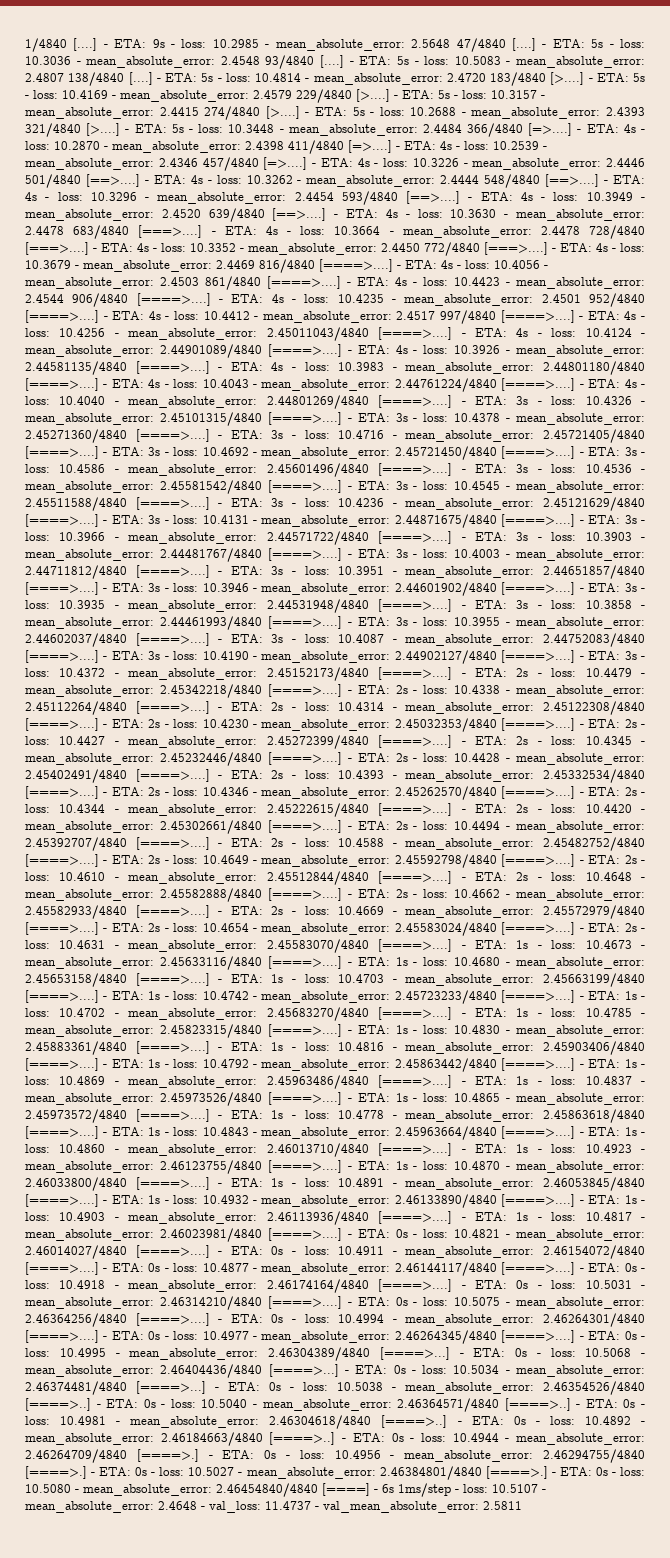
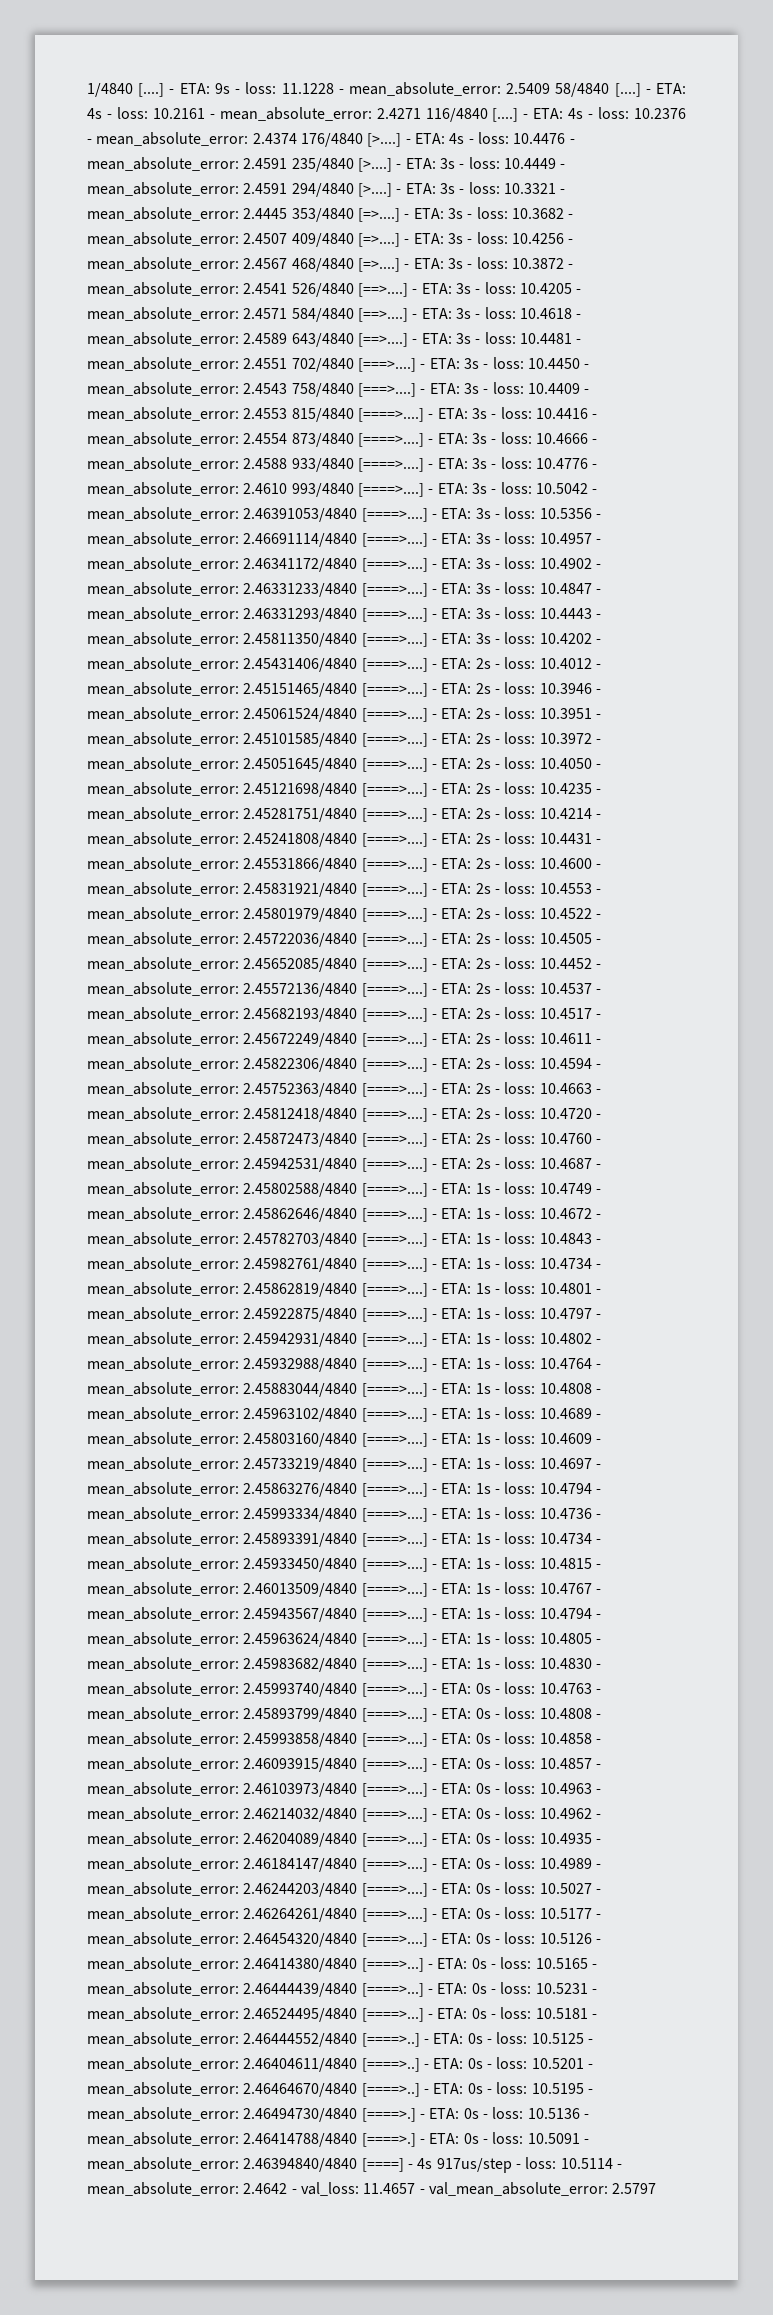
[212,38,645,52] [25,55,646,69] [25,72,645,86] [25,89,545,103] [25,106,645,120] [25,123,645,137] [25,140,547,154] [25,157,645,171] [25,174,646,188] [25,191,645,205] [25,208,645,222] [25,225,645,239] [25,242,645,256] [25,259,548,273] [25,276,645,290] [25,293,645,307] [25,310,637,324] 10.2985 - mean_absolute_error: 2.5648 47/4840 [....] - ETA: 5s - loss: 10.3036 - mean_absolute_error: 2.4548 93/4840 [....] - ETA: 5s - loss: 10.5083 - mean_absolute_error: 2.4807 138/4840 [....] - ETA: 5s - loss: 10.4814 - mean_absolute_error: 2.4720 183/4840 [>....] - ETA: 5s - loss: 10.4169 - mean_absolute_error: 2.4579 229/4840 [>....] - ETA: 5s - loss: 10.3157 - mean_absolute_error: 2.4415 274/4840 [>....] - ETA: 5s - loss: 10.2688 - mean_absolute_error: 2.4393 321/4840 [>....] - ETA: 5s - loss: 10.3448 - mean_absolute_error: 2.4484 366/4840 [=>....] - ETA: 4s - loss: 10.2870 - mean_absolute_error: 2.4398 411/4840 [=>....] - ETA: 4s - loss: 10.2539 - mean_absolute_error: 2.4346 457/4840 [=>....] - ETA: 4s - loss: 10.3226 - mean_absolute_error: 2.4446 501/4840 [==>....] - ETA: 4s - loss: 10.3262 - mean_absolute_error: 2.4444 548/4840 [==>....] - ETA: 4s - loss: 10.3296 - mean_absolute_error: 2.4454 593/4840 [==>....] - ETA: 4s - loss: 10.3949 - mean_absolute_error: 2.4520 639/4840 [==>....] - ETA: 4s - loss: 10.3630 - mean_absolute_error: 2.4478 683/4840 [===>....] - ETA: 4s - loss: 10.3664 - mean_absolute_error: 2.4478 728/4840 [===>....] - ETA: 4s - loss: 10.3352 - mean_absolute_error: 2.4450 772/4840 [===>....] - ETA: 4s - loss: 10.3679 - mean_absolute_error: 2.4469 816/4840 [====>....] - ETA: 4s - loss: 10.4056 - mean_absolute_error: 2.4503 861/4840 [====>....] - ETA: 4s - loss: 10.4423 - mean_absolute_error: 2.4544 906/4840 [====>....] - ETA: 4s - loss: 10.4235 - mean_absolute_error: 2.4501 952/4840 [====>....] - ETA: 4s - loss: 10.4412 - mean_absolute_error: 2.4517 997/4840 [====>....] - ETA: 4s -> [281,82,686,97] [87,107,687,122] [87,132,575,147] [87,157,566,172] [87,182,566,197] [87,207,574,222] [87,232,463,247] 11.1228 - mean_absolute_error: 2.5409 58/4840 [....] - ETA: 4s - loss: 10.2161 - mean_absolute_error: 2.4271 116/4840 [....] - ETA: 4s - loss: 10.2376 - mean_absolute_error: 2.4374 176/4840 [>....] - ETA: 4s - loss: 10.4476 - mean_absolute_error: 2.4591 235/4840 [>....] - ETA: 3s - loss: 10.4449 - mean_absolute_error: 2.4591 294/4840 [>....] - ETA: 3s - loss: 10.3321 - mean_absolute_error: 2.4445 353/4840 [=>....] - ETA: 3s - loss: 10.3682 - mean_absolute_error: 2.4507 409/4840 [=>....] - ETA: 3s
[266,327,645,341] [25,344,645,358] [25,361,646,375] [25,378,645,392] [25,395,645,409] [25,412,645,426] [25,429,646,443] [25,446,645,460] [25,463,645,477] [25,480,645,494] [25,497,646,511] [25,514,645,528] [25,531,645,545] [25,548,645,562] [25,565,646,579] [25,582,645,596] [25,599,645,613] [25,616,645,630] [25,633,646,647] [25,650,645,664] [25,667,645,681] [25,684,645,698] [25,701,646,715] [25,718,645,732] [25,735,645,749] [25,752,645,766] [25,769,646,783] [25,786,645,800] [25,803,645,817] [25,820,645,834] [25,837,646,851] [25,854,645,868] [25,871,645,885] [25,888,645,902] [25,905,646,919] [25,922,645,936] [25,939,645,953] [25,956,645,970] [25,973,646,987] [25,990,645,1004] [25,1007,645,1021] [25,1024,262,1038] 2.45011043/4840 [====>....] - ETA: 4s - loss: 10.4124 - mean_absolute_error: 2.44901089/4840 [====>....] - ETA: 4s - loss: 10.3926 - mean_absolute_error: 2.44581135/4840 [====>....] - ETA: 4s - loss: 10.3983 - mean_absolute_error: 2.44801180/4840 [====>....] - ETA: 4s - loss: 10.4043 - mean_absolute_error: 2.44761224/4840 [====>....] - ETA: 4s - loss: 10.4040 - mean_absolute_error: 2.44801269/4840 [====>....] - ETA: 3s - loss: 10.4326 - mean_absolute_error: 2.45101315/4840 [====>....] - ETA: 3s - loss: 10.4378 - mean_absolute_error: 2.45271360/4840 [====>....] - ETA: 3s - loss: 10.4716 - mean_absolute_error: 2.45721405/4840 [====>....] - ETA: 3s - loss: 10.4692 - mean_absolute_error: 2.45721450/4840 [====>....] - ETA: 3s - loss: 10.4586 - mean_absolute_error: 2.45601496/4840 [====>....] - ETA: 3s - loss: 10.4536 - mean_absolute_error: 2.45581542/4840 [====>....] - ETA: 3s - loss: 10.4545 - mean_absolute_error: 2.45511588/4840 [====>....] - ETA: 3s - loss: 10.4236 - mean_absolute_error: 2.45121629/4840 [====>....] - ETA: 3s - loss: 10.4131 - mean_absolute_error: 2.44871675/4840 [====>....] - ETA: 3s - loss: 10.3966 - mean_absolute_error: 2.44571722/4840 [====>....] - ETA: 3s - loss: 10.3903 - mean_absolute_error: 2.44481767/4840 [====>....] - ETA: 3s - loss: 10.4003 - mean_absolute_error: 2.44711812/4840 [====>....] - ETA: 3s - loss: 10.3951 - mean_absolute_error: 2.44651857/4840 [====>....] - ETA: 3s - loss: 10.3946 - mean_absolute_error: 2.44601902/4840 [====>....] - ETA: 3s - loss: 10.3935 - mean_absolute_error: 2.44531948/4840 [====>....] - ETA: 3s - loss: 10.3858 - mean_absolute_error: 2.44461993/4840 [====>....] - ETA: 3s - loss: 10.3955 - mean_absolute_error: 2.44602037/4840 [====>....] - ETA: 3s - loss: 10.4087 - mean_absolute_error: 2.44752083/4840 [====>....] - ETA: 3s - loss: 10.4190 - mean_absolute_error: 2.44902127/4840 [====>....] - ETA: 3s - loss: 10.4372 - mean_absolute_error: 2.45152173/4840 [====>....] - ETA: 2s - loss: 10.4479 - mean_absolute_error: 2.45342218/4840 [====>....] - ETA: 2s - loss: 10.4338 - mean_absolute_error: 2.45112264/4840 [====>....] - ETA: 2s - loss: 10.4314 - mean_absolute_error: 2.45122308/4840 [====>....] - ETA: 2s - loss: 10.4230 - mean_absolute_error: 2.45032353/4840 [====>....] - ETA: 2s - loss: 10.4427 - mean_absolute_error: 2.45272399/4840 [====>....] - ETA: 2s - loss: 10.4345 - mean_absolute_error: 2.45232446/4840 [====>....] - ETA: 2s - loss: 10.4428 - mean_absolute_error: 2.45402491/4840 [====>....] - ETA: 2s - loss: 10.4393 - mean_absolute_error: 2.45332534/4840 [====>....] - ETA: 2s - loss: 10.4346 - mean_absolute_error: 2.45262570/4840 [====>....] - ETA: 2s - loss: 10.4344 - mean_absolute_error: 2.45222615/4840 [====>....] - ETA: 2s - loss: 10.4420 - mean_absolute_error: 2.45302661/4840 [====>....] - ETA: 2s - loss: 10.4494 - mean_absolute_error: 2.45392707/4840 [====>....] - ETA: 2s - loss: 10.4588 - mean_absolute_error: 2.45482752/4840 [====>....] - ETA: 2s - loss: 10.4649 - mean_absolute_error: 2.45592798/4840 [====>....] - ETA: 2s - loss: 10.4610 - mean_absolute_error: 2.45512844/4840 [====>....] - ETA: 2s - loss: 10.4648 - mean_absolute_error: 2.45582888/4840 [====>....] - ETA: 2s - loss: 10.4662 - mean_absolute_error: 2.45582933/4840 [====>....] - ETA: 2s - loss: 10.4669 - mean_absolute_error: 2.45572979/4840 [====>....] - ETA: 2s - loss: 10.4654 - mean_absolute_error: 2.45583024/4840 [====>....] - ETA: 2s - loss: 10.4631 - mean_absolute_error: 2.45583070/4840 [====>....] - ETA: 1s - loss: 10.4673 - mean_absolute_error: 2.45633116/4840 [====>....] - ETA: 1s - loss: 10.4680 - mean_absolute_error: 2.45653158/4840 [====>....] - ETA: 1s - loss: 10.4703 - mean_absolute_error: 2.45663199/4840 [====>....] - ETA: 1s - loss: 10.4742 - mean_absolute_error: 2.45723233/4840 [====>....] - ETA: 1s - loss: 10.4702 - mean_absolute_error: 2.45683270/4840 [====>....] - ETA: 1s - loss: 10.4785 - mean_absolute_error: 2.45823315/4840 -> [243,257,574,272] [87,282,582,297] [87,307,582,322] [87,332,582,347] [87,357,590,372] [87,382,590,397] [87,407,598,422] [87,432,598,447] [87,457,598,472] [87,482,598,497] [87,507,601,522] [87,532,601,547] [87,557,601,572] [87,582,601,597] [87,607,601,622] [87,632,601,647] [87,657,601,672] [87,682,601,697] [87,707,601,722] [87,732,601,747] [87,757,601,772] [87,782,601,797] [87,807,601,822] [87,832,601,847] [87,857,601,872] [87,882,601,897] [87,907,601,922] [87,932,601,947] [87,957,601,972] [87,982,601,997] [87,1007,601,1022] [87,1032,601,1047] [87,1057,601,1072] [87,1082,601,1097] [87,1107,601,1122] [87,1132,601,1147] [87,1157,601,1172] [87,1182,601,1197] [87,1207,601,1222] [87,1232,601,1247] [87,1257,601,1272] [87,1282,601,1297] [87,1307,601,1322] [87,1332,601,1347] [87,1357,601,1372] [87,1382,601,1397] [87,1407,601,1422] [87,1432,601,1447] [87,1457,601,1472] [87,1482,601,1497] [87,1507,601,1522] [87,1532,601,1547] [87,1557,601,1572] [87,1582,601,1597] [87,1607,601,1622] [87,1632,601,1647] [87,1657,358,1672] 2.4567 468/4840 [=>....] - ETA: 3s - loss: 10.3872 - mean_absolute_error: 2.4541 526/4840 [==>....] - ETA: 3s - loss: 10.4205 - mean_absolute_error: 2.4571 584/4840 [==>....] - ETA: 3s - loss: 10.4618 - mean_absolute_error: 2.4589 643/4840 [==>....] - ETA: 3s - loss: 10.4481 - mean_absolute_error: 2.4551 702/4840 [===>....] - ETA: 3s - loss: 10.4450 - mean_absolute_error: 2.4543 758/4840 [===>....] - ETA: 3s - loss: 10.4409 - mean_absolute_error: 2.4553 815/4840 [====>....] - ETA: 3s - loss: 10.4416 - mean_absolute_error: 2.4554 873/4840 [====>....] - ETA: 3s - loss: 10.4666 - mean_absolute_error: 2.4588 933/4840 [====>....] - ETA: 3s - loss: 10.4776 - mean_absolute_error: 2.4610 993/4840 [====>....] - ETA: 3s - loss: 10.5042 - mean_absolute_error: 2.46391053/4840 [====>....] - ETA: 3s - loss: 10.5356 - mean_absolute_error: 2.46691114/4840 [====>....] - ETA: 3s - loss: 10.4957 - mean_absolute_error: 2.46341172/4840 [====>....] - ETA: 3s - loss: 10.4902 - mean_absolute_error: 2.46331233/4840 [====>....] - ETA: 3s - loss: 10.4847 - mean_absolute_error: 2.46331293/4840 [====>....] - ETA: 3s - loss: 10.4443 - mean_absolute_error: 2.45811350/4840 [====>....] - ETA: 3s - loss: 10.4202 - mean_absolute_error: 2.45431406/4840 [====>....] - ETA: 2s - loss: 10.4012 - mean_absolute_error: 2.45151465/4840 [====>....] - ETA: 2s - loss: 10.3946 - mean_absolute_error: 2.45061524/4840 [====>....] - ETA: 2s - loss: 10.3951 - mean_absolute_error: 2.45101585/4840 [====>....] - ETA: 2s - loss: 10.3972 - mean_absolute_error: 2.45051645/4840 [====>....] - ETA: 2s - loss: 10.4050 - mean_absolute_error: 2.45121698/4840 [====>....] - ETA: 2s - loss: 10.4235 - mean_absolute_error: 2.45281751/4840 [====>....] - ETA: 2s - loss: 10.4214 - mean_absolute_error: 2.45241808/4840 [====>....] - ETA: 2s - loss: 10.4431 - mean_absolute_error: 2.45531866/4840 [====>....] - ETA: 2s - loss: 10.4600 - mean_absolute_error: 2.45831921/4840 [====>....] - ETA: 2s - loss: 10.4553 - mean_absolute_error: 2.45801979/4840 [====>....] - ETA: 2s - loss: 10.4522 - mean_absolute_error: 2.45722036/4840 [====>....] - ETA: 2s - loss: 10.4505 - mean_absolute_error: 2.45652085/4840 [====>....] - ETA: 2s - loss: 10.4452 - mean_absolute_error: 2.45572136/4840 [====>....] - ETA: 2s - loss: 10.4537 - mean_absolute_error: 2.45682193/4840 [====>....] - ETA: 2s - loss: 10.4517 - mean_absolute_error: 2.45672249/4840 [====>....] - ETA: 2s - loss: 10.4611 - mean_absolute_error: 2.45822306/4840 [====>....] - ETA: 2s - loss: 10.4594 - mean_absolute_error: 2.45752363/4840 [====>....] - ETA: 2s - loss: 10.4663 - mean_absolute_error: 2.45812418/4840 [====>....] - ETA: 2s - loss: 10.4720 - mean_absolute_error: 2.45872473/4840 [====>....] - ETA: 2s - loss: 10.4760 - mean_absolute_error: 2.45942531/4840 [====>....] - ETA: 2s - loss: 10.4687 - mean_absolute_error: 2.45802588/4840 [====>....] - ETA: 1s - loss: 10.4749 - mean_absolute_error: 2.45862646/4840 [====>....] - ETA: 1s - loss: 10.4672 - mean_absolute_error: 2.45782703/4840 [====>....] - ETA: 1s - loss: 10.4843 - mean_absolute_error: 2.45982761/4840 [====>....] - ETA: 1s - loss: 10.4734 - mean_absolute_error: 2.45862819/4840 [====>....] - ETA: 1s - loss: 10.4801 - mean_absolute_error: 2.45922875/4840 [====>....] - ETA: 1s - loss: 10.4797 - mean_absolute_error: 2.45942931/4840 [====>....] - ETA: 1s - loss: 10.4802 - mean_absolute_error: 2.45932988/4840 [====>....] - ETA: 1s - loss: 10.4764 - mean_absolute_error: 2.45883044/4840 [====>....] - ETA: 1s - loss: 10.4808 - mean_absolute_error: 2.45963102/4840 [====>....] - ETA: 1s - loss: 10.4689 - mean_absolute_error: 2.45803160/4840 [====>....] - ETA: 1s - loss: 10.4609 - mean_absolute_error: 2.45733219/4840 [====>....] - ETA: 1s - loss: 10.4697 - mean_absolute_error: 2.45863276/4840 [====>....] - ETA: 1s - loss: 10.4794 - mean_absolute_error: 2.45993334/4840 [====>....] - ETA: 1s - loss: 10.4736 - mean_absolute_error: 2.45893391/4840 [====>....] - ETA: 1s - loss: 10.4734 - mean_absolute_error: 2.45933450/4840 [====>....] - ETA: 1s - loss: 10.4815 - mean_absolute_error: 2.46013509/4840 [====>....] - ETA: 1s - loss: 10.4767 - mean_absolute_error: 2.45943567/4840 [====>....] - ETA: 1s - loss: 10.4794 - mean_absolute_error: 2.45963624/4840 [====>....] - ETA: 1s - loss: 10.4805 - mean_absolute_error: 2.45983682/4840
[25,1041,646,1055] [25,1058,645,1072] [25,1075,645,1089] [25,1092,645,1106] [25,1109,646,1123] [25,1126,645,1140] [25,1143,645,1157] [25,1160,645,1174] [25,1177,646,1191] [25,1194,645,1208] [25,1211,645,1225] [25,1228,645,1242] [25,1245,646,1259] [25,1262,645,1276] [25,1279,645,1293] [25,1296,645,1310] [25,1313,646,1327] [25,1330,645,1344] [25,1347,645,1361] [25,1364,646,1378] [25,1381,645,1395] [25,1398,645,1412] [25,1415,646,1429] [25,1432,645,1446] [25,1449,646,1463] [25,1466,646,1480] [25,1483,546,1497] [25,1501,197,1513] 2.45883361/4840 [====>....] - ETA: 1s - loss: 10.4816 - mean_absolute_error: 2.45903406/4840 [====>....] - ETA: 1s - loss: 10.4792 - mean_absolute_error: 2.45863442/4840 [====>....] - ETA: 1s - loss: 10.4869 - mean_absolute_error: 2.45963486/4840 [====>....] - ETA: 1s - loss: 10.4837 - mean_absolute_error: 2.45973526/4840 [====>....] - ETA: 1s - loss: 10.4865 - mean_absolute_error: 2.45973572/4840 [====>....] - ETA: 1s - loss: 10.4778 - mean_absolute_error: 2.45863618/4840 [====>....] - ETA: 1s - loss: 10.4843 - mean_absolute_error: 2.45963664/4840 [====>....] - ETA: 1s - loss: 10.4860 - mean_absolute_error: 2.46013710/4840 [====>....] - ETA: 1s - loss: 10.4923 - mean_absolute_error: 2.46123755/4840 [====>....] - ETA: 1s - loss: 10.4870 - mean_absolute_error: 2.46033800/4840 [====>....] - ETA: 1s - loss: 10.4891 - mean_absolute_error: 2.46053845/4840 [====>....] - ETA: 1s - loss: 10.4932 - mean_absolute_error: 2.46133890/4840 [====>....] - ETA: 1s - loss: 10.4903 - mean_absolute_error: 2.46113936/4840 [====>....] - ETA: 1s - loss: 10.4817 - mean_absolute_error: 2.46023981/4840 [====>....] - ETA: 0s - loss: 10.4821 - mean_absolute_error: 2.46014027/4840 [====>....] - ETA: 0s - loss: 10.4911 - mean_absolute_error: 2.46154072/4840 [====>....] - ETA: 0s - loss: 10.4877 - mean_absolute_error: 2.46144117/4840 [====>....] - ETA: 0s - loss: 10.4918 - mean_absolute_error: 2.46174164/4840 [====>....] - ETA: 0s - loss: 10.5031 - mean_absolute_error: 2.46314210/4840 [====>....] - ETA: 0s - loss: 10.5075 - mean_absolute_error: 2.46364256/4840 [====>....] - ETA: 0s - loss: 10.4994 - mean_absolute_error: 2.46264301/4840 [====>....] - ETA: 0s - loss: 10.4977 - mean_absolute_error: 2.46264345/4840 [====>....] - ETA: 0s - loss: 10.4995 - mean_absolute_error: 2.46304389/4840 [====>...] - ETA: 0s - loss: 10.5068 - mean_absolute_error: 2.46404436/4840 [====>...] - ETA: 0s - loss: 10.5034 - mean_absolute_error: 2.46374481/4840 [====>...] - ETA: 0s - loss: 10.5038 - mean_absolute_error: 2.46354526/4840 [====>..] - ETA: 0s - loss: 10.5040 - mean_absolute_error: 2.46364571/4840 [====>..] - ETA: 0s - loss: 10.4981 - mean_absolute_error: 2.46304618/4840 [====>..] - ETA: 0s - loss: 10.4892 - mean_absolute_error: 2.46184663/4840 [====>..] - ETA: 0s - loss: 10.4944 - mean_absolute_error: 2.46264709/4840 [====>.] - ETA: 0s - loss: 10.4956 - mean_absolute_error: 2.46294755/4840 [====>.] - ETA: 0s - loss: 10.5027 - mean_absolute_error: 2.46384801/4840 [====>.] - ETA: 0s - loss: 10.5080 - mean_absolute_error: 2.46454840/4840 [====] - 6s 1ms/step - loss: 10.5107 - mean_absolute_error: 2.4648 -> [243,1682,601,1697] [87,1707,601,1722] [87,1732,601,1747] [87,1757,601,1772] [87,1782,601,1797] [87,1807,601,1822] [87,1832,601,1847] [87,1857,601,1872] [87,1882,601,1897] [87,1907,601,1922] [87,1932,601,1947] [87,1957,597,1972] [87,1982,597,1997] [87,2007,597,2022] [87,2032,593,2047] [87,2057,593,2072] [87,2082,593,2097] [87,2107,589,2122] [87,2132,589,2147] [87,2157,622,2173] [87,2182,288,2196] 2.45993740/4840 [====>....] - ETA: 0s - loss: 10.4763 - mean_absolute_error: 2.45893799/4840 [====>....] - ETA: 0s - loss: 10.4808 - mean_absolute_error: 2.45993858/4840 [====>....] - ETA: 0s - loss: 10.4858 - mean_absolute_error: 2.46093915/4840 [====>....] - ETA: 0s - loss: 10.4857 - mean_absolute_error: 2.46103973/4840 [====>....] - ETA: 0s - loss: 10.4963 - mean_absolute_error: 2.46214032/4840 [====>....] - ETA: 0s - loss: 10.4962 - mean_absolute_error: 2.46204089/4840 [====>....] - ETA: 0s - loss: 10.4935 - mean_absolute_error: 2.46184147/4840 [====>....] - ETA: 0s - loss: 10.4989 - mean_absolute_error: 2.46244203/4840 [====>....] - ETA: 0s - loss: 10.5027 - mean_absolute_error: 2.46264261/4840 [====>....] - ETA: 0s - loss: 10.5177 - mean_absolute_error: 2.46454320/4840 [====>....] - ETA: 0s - loss: 10.5126 - mean_absolute_error: 2.46414380/4840 [====>...] - ETA: 0s - loss: 10.5165 - mean_absolute_error: 2.46444439/4840 [====>...] - ETA: 0s - loss: 10.5231 - mean_absolute_error: 2.46524495/4840 [====>...] - ETA: 0s - loss: 10.5181 - mean_absolute_error: 2.46444552/4840 [====>..] - ETA: 0s - loss: 10.5125 - mean_absolute_error: 2.46404611/4840 [====>..] - ETA: 0s - loss: 10.5201 - mean_absolute_error: 2.46464670/4840 [====>..] - ETA: 0s - loss: 10.5195 - mean_absolute_error: 2.46494730/4840 [====>.] - ETA: 0s - loss: 10.5136 - mean_absolute_error: 2.46414788/4840 [====>.] - ETA: 0s - loss: 10.5091 - mean_absolute_error: 2.46394840/4840 [====] - 4s 917us/step - loss: 10.5114 - mean_absolute_error: 2.4642
[265,1501,311,1510] 11.4737 -> [363,2183,416,2194] 11.4657
[483,1501,522,1510] 2.5811 -> [612,2183,657,2194] 2.5797

